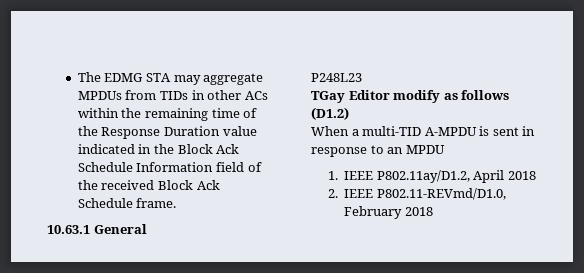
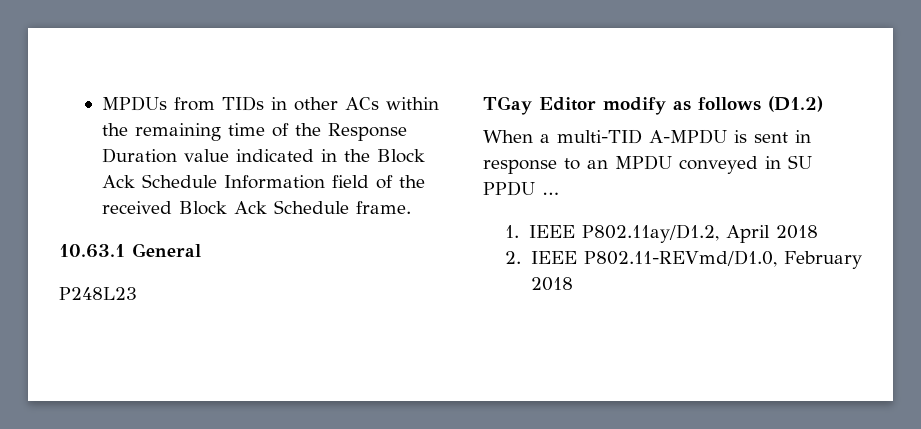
[77,72,264,85] The EDMG STA may aggregate -> (102, 103) none
(445, 149) none -> [679,155,812,174] [483,181,559,196] conveyed in SU PPDU …

